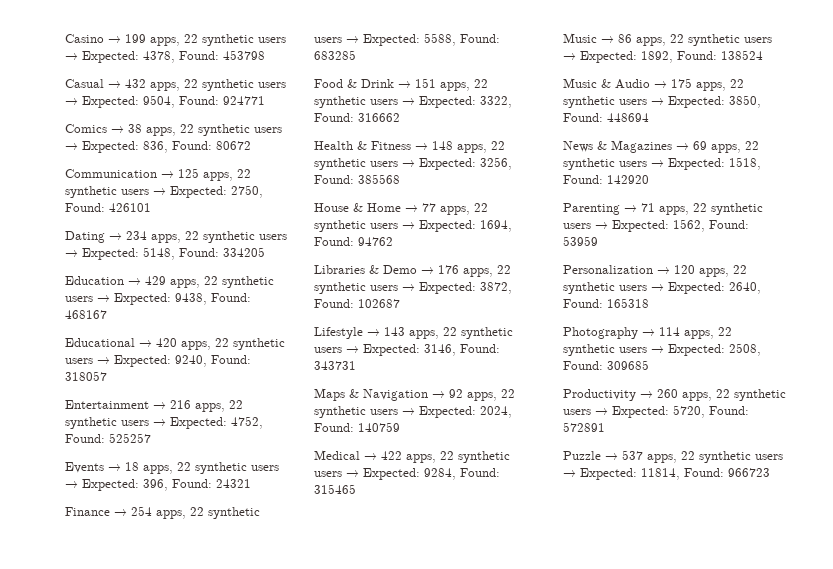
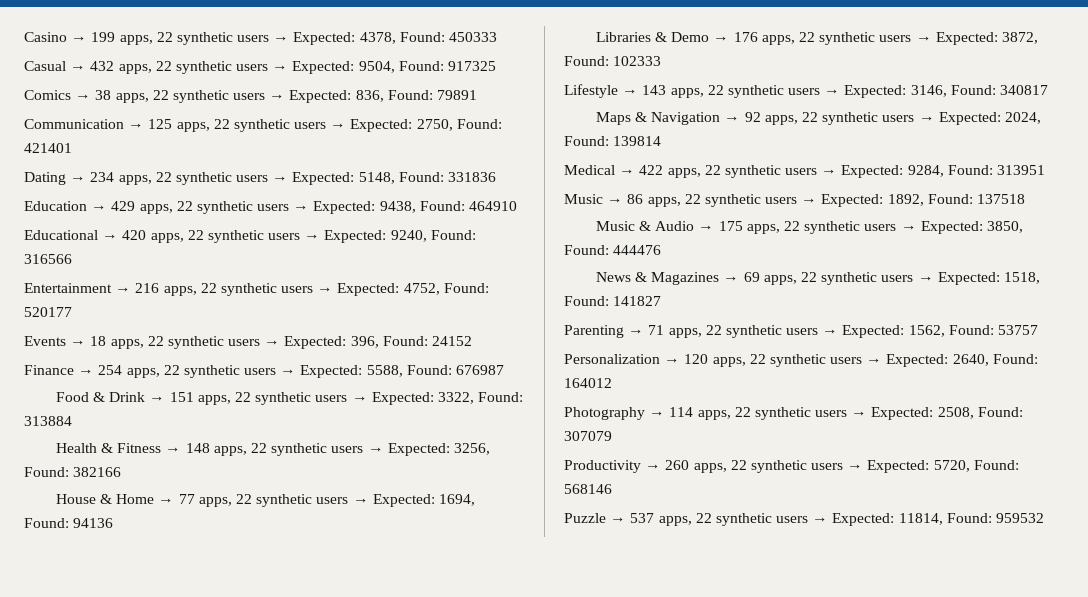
[223,50,265,60] 453798 -> [449,32,498,42] 450333
[223,96,265,105] 924771 -> [448,61,497,71] 917325
[216,141,251,150] 80672 -> [437,90,478,100] 79891
[109,203,151,212] 426101 -> [24,143,72,153] 421401
[223,247,265,257] 334205 -> [448,172,497,182] 331836
[65,310,107,319] 468167 -> [469,201,518,211] 464910
[65,371,107,381] 318057 -> [24,254,72,264] 316566
[109,433,151,443] 525257 -> [24,307,72,317] 520177
[216,479,251,488] 24321 -> [432,336,473,346] 24152
[314,50,356,60] 683285 -> [456,365,505,375] 676987
[358,113,400,122] 316662 -> [24,416,72,426] 313884
[358,174,400,184] 385568 -> [73,467,122,477] 382166
[358,237,393,246] 94762 -> [73,518,114,528] 94136
[358,299,400,308] 102687 -> [613,56,662,66] 102333
[314,361,356,370] 343731 -> [1000,85,1049,95] 340817
[358,422,400,432] 140759 -> [613,136,662,146] 139814
[314,484,356,494] 315465 -> [997,165,1046,175] 313951
[721,50,763,60] 138524 -> [977,194,1026,204] 137518
[607,113,649,122] 448694 -> [613,245,662,255] 444476
[607,175,649,184] 142920 -> [613,296,662,306] 141827
[563,236,598,246] 53959 -> [998,325,1039,335] 53757
[607,298,649,308] 165318 -> [564,378,612,388] 164012
[607,360,649,370] 309685 -> [564,431,612,441] 307079
[563,422,605,432] 572891 -> [564,484,612,494] 568146
[728,468,770,477] 966723 -> [996,513,1045,523] 959532

